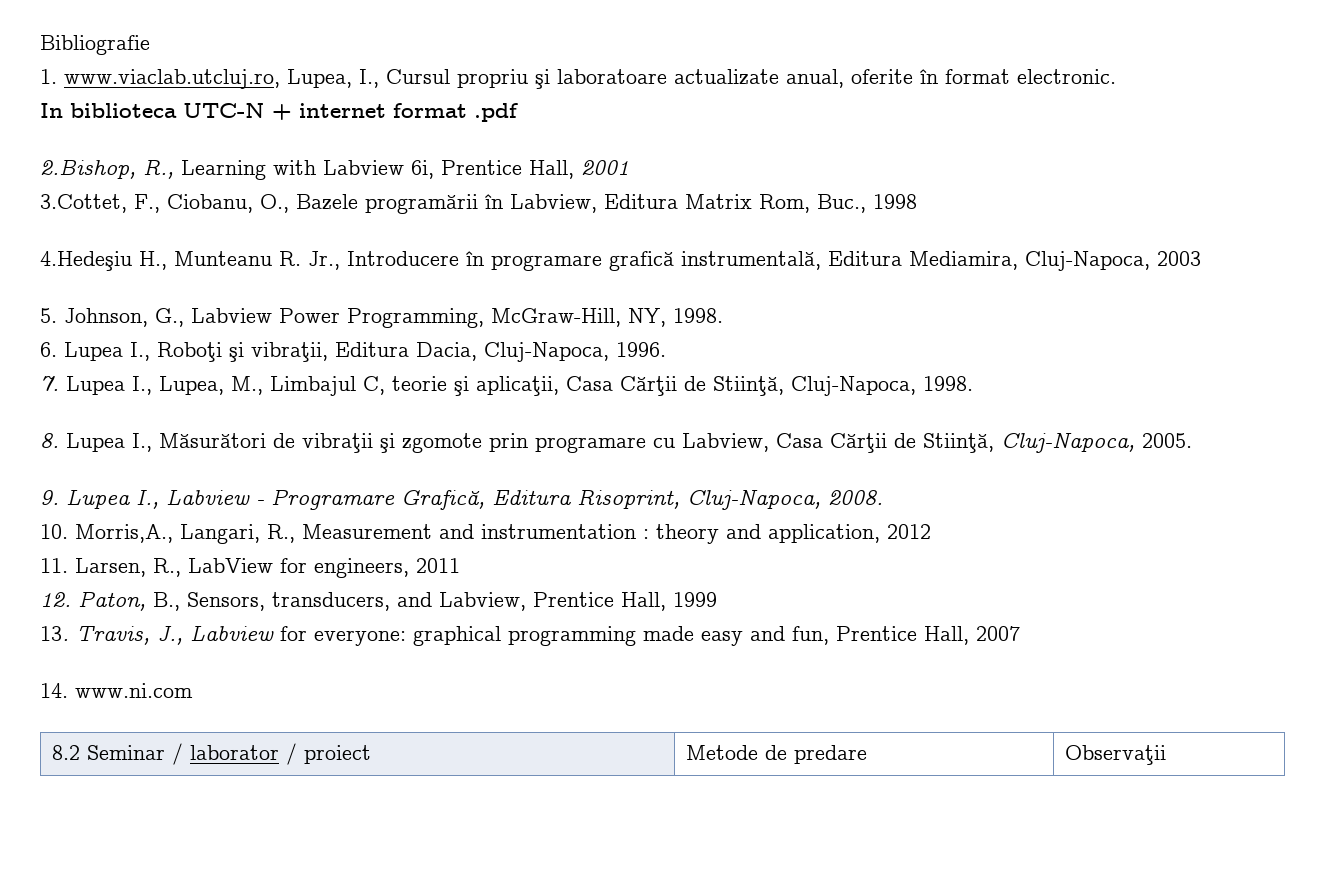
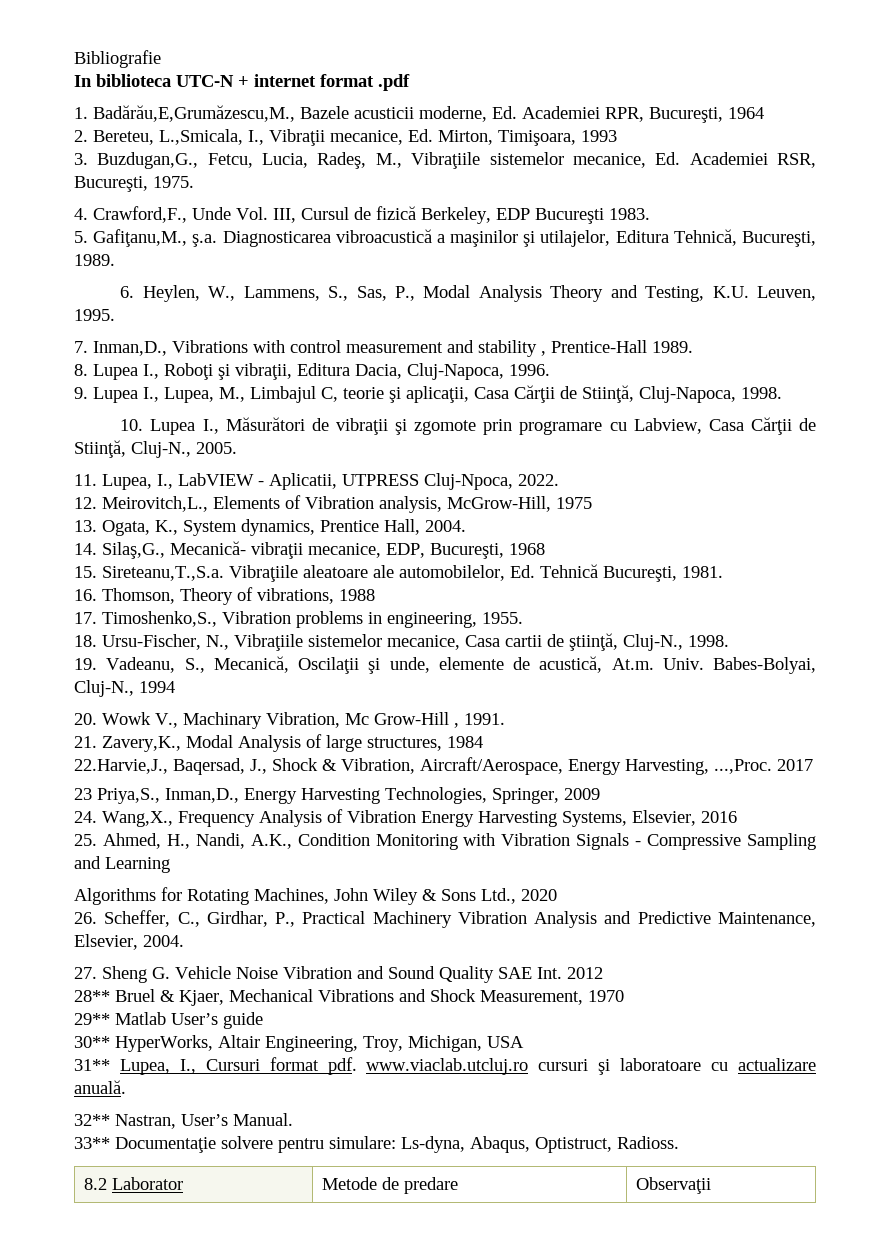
[40,69,1116,89] // 1. www.viaclab.utcluj.ro, Lupea, I., Cursul propriu şi laboratoare actualizate anual, oferite în format electronic. -> (161, 59) none
[40,159,629,180] [40,194,917,214] [40,251,1201,271] [40,308,723,328] [40,342,57,357] 2.Bishop, R., Learning with Labview 6i, Prentice Hall, 2001 // 3.Cottet, F., Ciobanu, O., Bazele programării în Labview, Editura Matrix Rom, Buc., 1998 // 4.Hedeşiu H., Munteanu R. Jr., Introducere în programare grafică instrumentală, Editura Mediamira, Cluj-Napoca, 2003 // 5. Johnson, G., Labview Power Programming, McGraw-Hill, NY, 1998. // 6. -> [74,105,764,123] [74,129,617,146] [74,152,817,169] [74,176,194,192] [74,206,650,224] [74,229,816,247] [74,254,115,266] [120,285,817,302] [74,309,115,321] [74,340,693,357] [74,364,88,376] 1. Badărău,E,Grumăzescu,M., Bazele acusticii moderne, Ed. Academiei RPR, Bucureşti, 1964 // 2. Bereteu, L.,Smicala, I., Vibraţii mecanice, Ed. Mirton, Timişoara, 1993 // 3. Buzdugan,G., Fetcu, Lucia, Radeş, M., Vibraţiile sistemelor mecanice, Ed. Academiei RSR, Bucureşti, 1975. // 4. Crawford,F., Unde Vol. III, Cursul de fizică Berkeley, EDP Bucureşti 1983. // 5. Gafiţanu,M., ş.a. Diagnosticarea vibroacustică a maşinilor şi utilajelor, Editura Tehnică, Bucureşti, 1989. // 6. Heylen, W., Lammens, S., Sas, P., Modal Analysis Theory and Testing, K.U. Leuven, 1995. // 7. Inman,D., Vibrations with control measurement and stability , Prentice-Hall 1989. // 8.
[40,376,59,391] 7. -> [74,387,88,399] 9.
[40,433,59,448] 8. -> [120,419,144,431] 10.
[1001,432,1135,453] Cluj-Napoca, -> [131,441,191,458] Cluj-N.,
[40,489,883,510] [40,524,931,544] [40,558,460,578] [40,591,717,611] [40,625,1020,646] [40,683,193,698] [51,743,371,765] 9. Lupea I., Labview - Programare Grafică, Editura Risoprint, Cluj-Napoca, 2008. // 10. Morris,A., Langari, R., Measurement and instrumentation : theory and application, 2012 // 11. Larsen, R., LabView for engineers, 2011 // 12. Paton, B., Sensors, transducers, and Labview, Prentice Hall, 1999 // 13. Travis, J., Labview for everyone: graphical programming made easy and fun, Prentice Hall, 2007 // 14. www.ni.com // 8.2 Seminar / laborator / proiect -> [74,473,559,490] [74,495,592,513] [74,519,466,536] [74,541,545,559] [74,564,723,582] [74,587,375,605] [74,611,523,628] [74,633,729,651] [74,656,816,674] [74,680,175,697] [74,712,505,729] [74,734,483,752] [74,757,813,775] [74,787,600,804] [74,809,737,827] [74,833,816,850] [74,856,170,873] [74,887,557,905] [74,910,816,928] [74,934,184,950] [74,966,603,983] [74,989,624,1006] [74,1012,263,1029] [74,1035,524,1052] [74,1057,816,1075] [74,1080,126,1094] [74,1113,293,1129] [74,1136,679,1153] [84,1177,184,1190] 11. Lupea, I., LabVIEW - Aplicatii, UTPRESS Cluj-Npoca, 2022. // 12. Meirovitch,L., Elements of Vibration analysis, McGrow-Hill, 1975 // 13. Ogata, K., System dynamics, Prentice Hall, 2004. // 14. Silaş,G., Mecanică- vibraţii mecanice, EDP, Bucureşti, 1968 // 15. Sireteanu,T.,S.a. Vibraţiile aleatoare ale automobilelor, Ed. Tehnică Bucureşti, 1981. // 16. Thomson, Theory of vibrations, 1988 // 17. Timoshenko,S., Vibration problems in engineering, 1955. // 18. Ursu-Fischer, N., Vibraţiile sistemelor mecanice, Casa cartii de ştiinţă, Cluj-N., 1998. // 19. Vadeanu, S., Mecanică, Oscilaţii şi unde, elemente de acustică, At.m. Univ. Babes-Bolyai, Cluj-N., 1994 // 20. Wowk V., Machinary Vibration, Mc Grow-Hill , 1991. // 21. Zavery,K., Modal Analysis of large structures, 1984 // 22.Harvie,J., Baqersad, J., Shock & Vibration, Aircraft/Aerospace, Energy Harvesting, ...,Proc. 2017 // 23 Priya,S., Inman,D., Energy Harvesting Technologies, Springer, 2009 // 24. Wang,X., Frequency Analysis of Vibration Energy Harvesting Systems, Elsevier, 2016 // 25. Ahmed, H., Nandi, A.K., Condition Monitoring with Vibration Signals - Compressive Sampling and Learning // Algorithms for Rotating Machines, John Wiley & Sons Ltd., 2020 // 26. Scheffer, C., Girdhar, P., Practical Machinery Vibration Analysis and Predictive Maintenance, Elsevier, 2004. // 27. Sheng G. Vehicle Noise Vibration and Sound Quality SAE Int. 2012 // 28** Bruel & Kjaer, Mechanical Vibrations and Shock Measurement, 1970 // 29** Matlab User’s guide // 30** HyperWorks, Altair Engineering, Troy, Michigan, USA // 31** Lupea, I., Cursuri format pdf. www.viaclab.utcluj.ro cursuri şi laboratoare cu actualizare anuală. // 32** Nastran, User’s Manual. // 33** Documentaţie solvere pentru simulare: Ls-dyna, Abaqus, Optistruct, Radioss. // 8.2 Laborator

